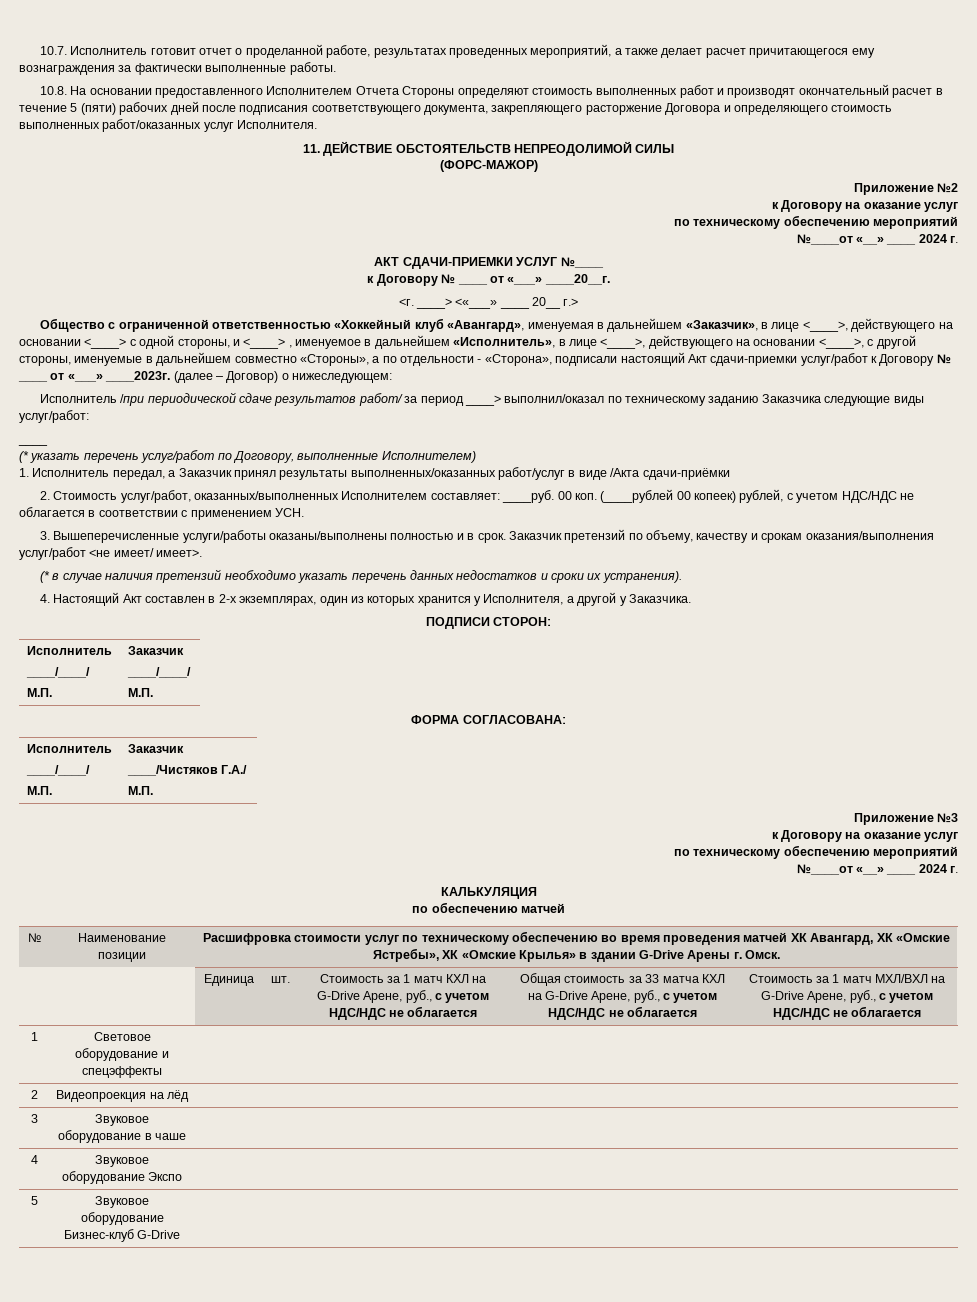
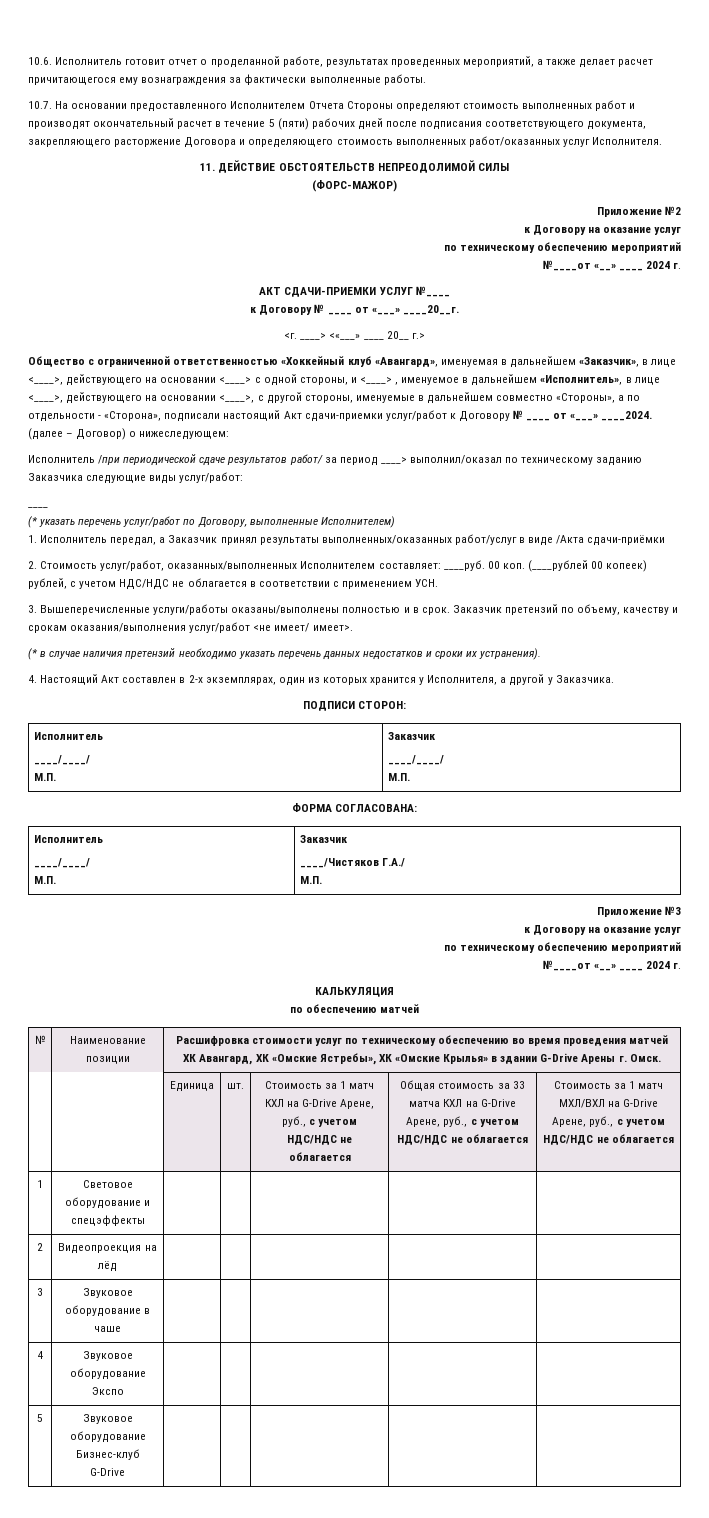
[39,46,67,55] 10.7. -> [28,57,52,65] 10.6.
[39,86,67,95] 10.8. -> [28,101,52,109] 10.7.
[105,371,171,382] ____2023г. -> [601,411,653,421] ____2024.

